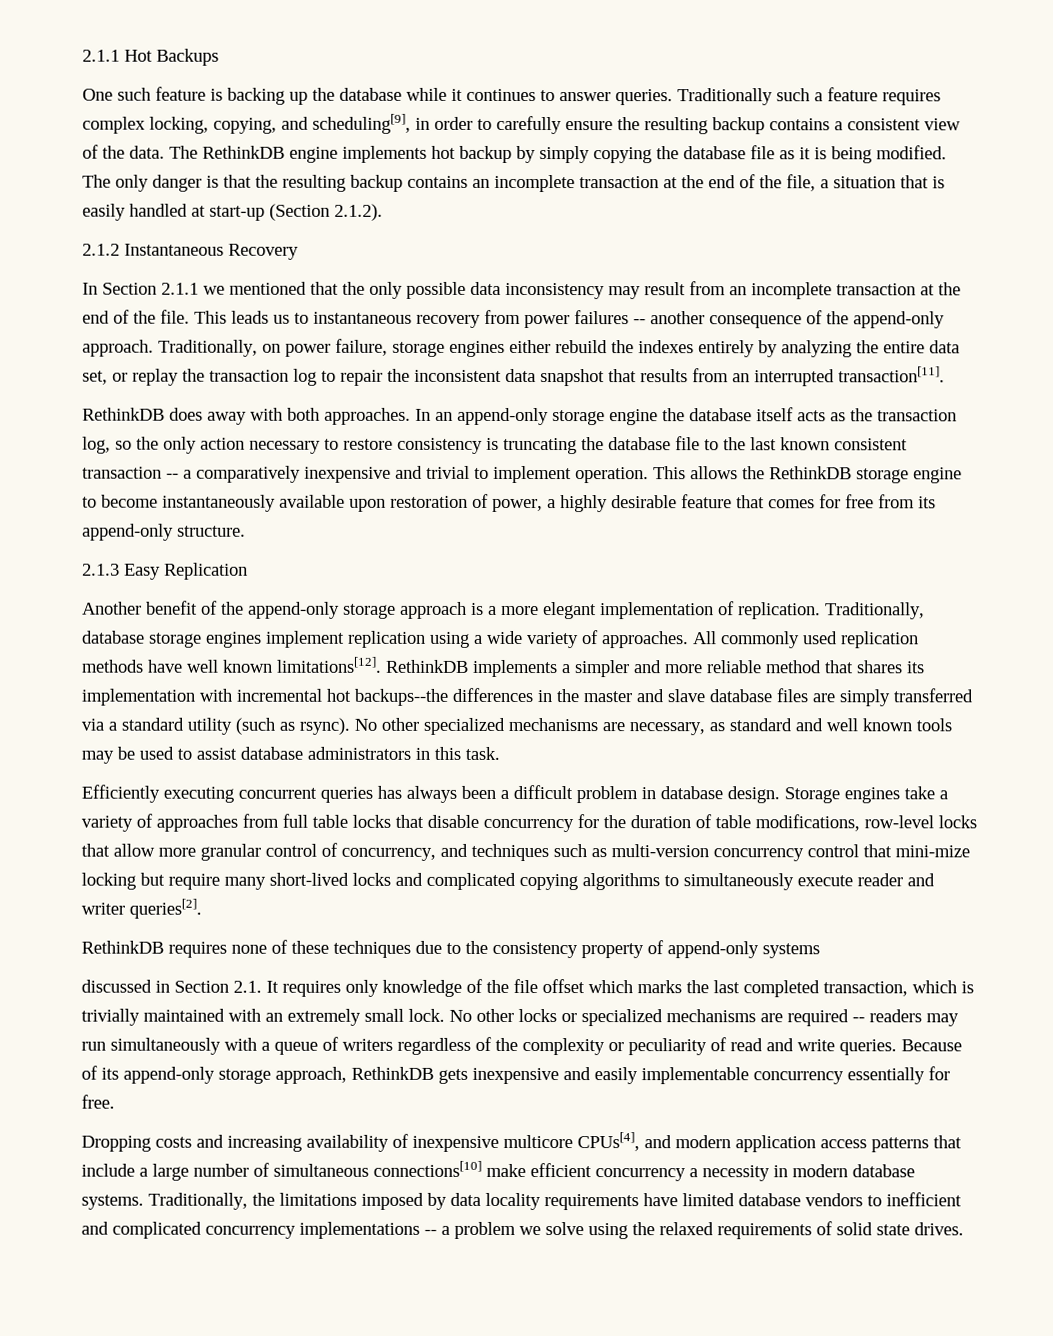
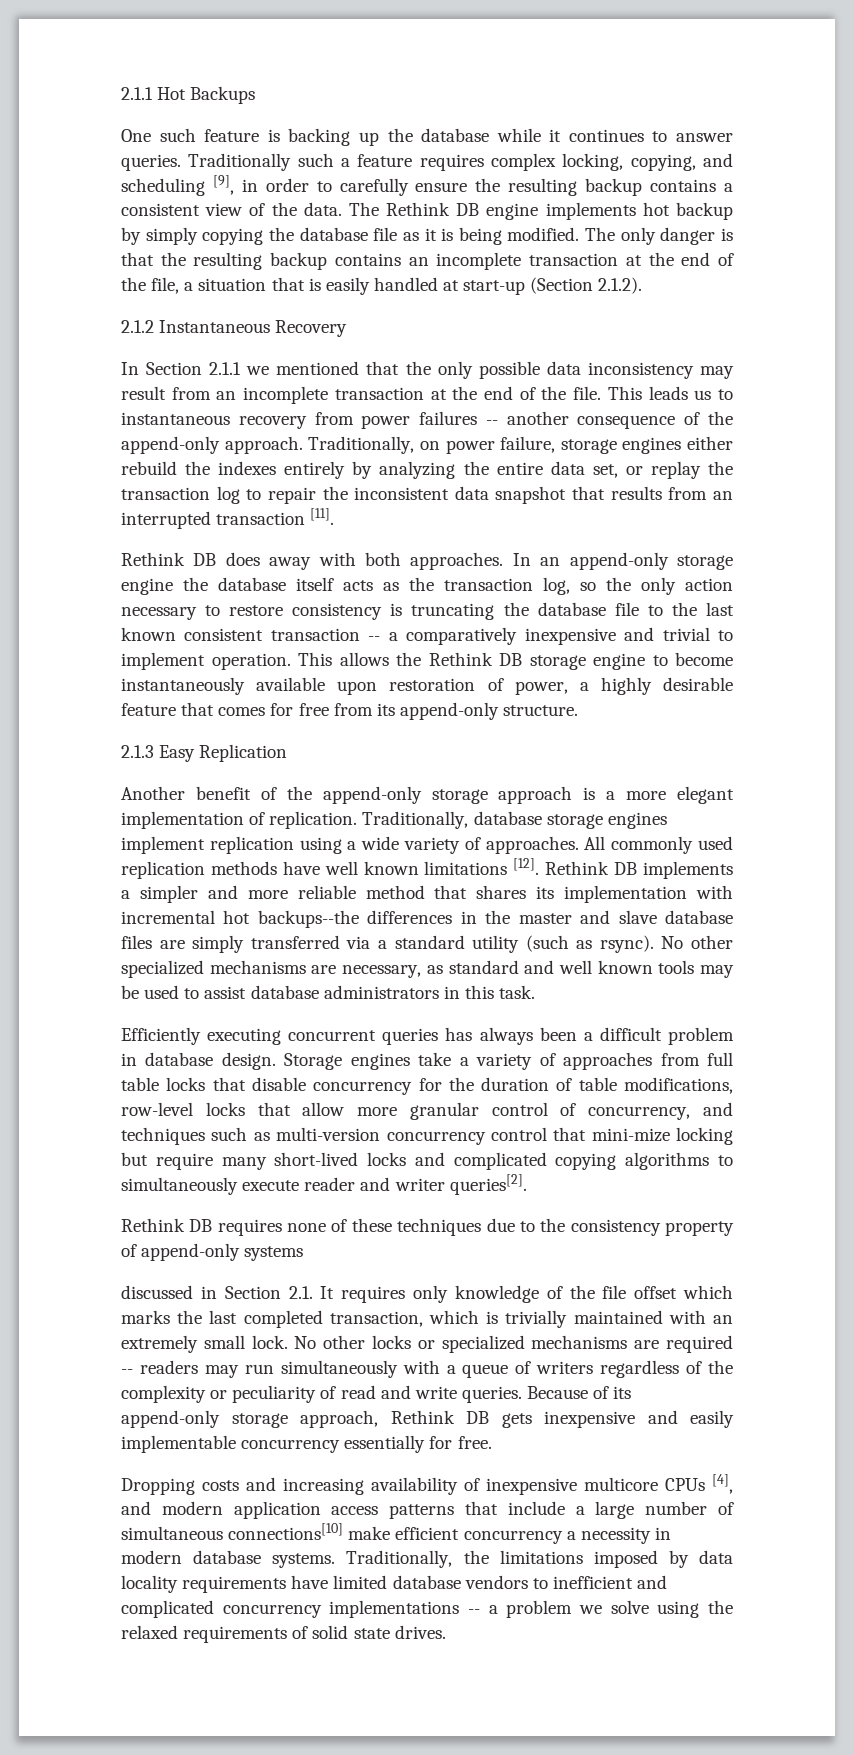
[312,113,411,134] scheduling[9], -> [121,175,234,196] scheduling [9],
[202,145,285,159] RethinkDB -> [386,202,480,216] Rethink DB
[838,366,945,383] [82,407,165,421] transaction[11]. // RethinkDB -> [216,508,335,525] [121,552,217,566] transaction [11]. // Rethink DB
[769,466,852,480] RethinkDB -> [428,652,522,666] Rethink DB
[276,656,469,673] limitations[12]. RethinkDB -> [424,858,638,875] limitations [12]. Rethink DB
[81,940,164,954] RethinkDB -> [121,1218,213,1232] Rethink DB
[351,1066,434,1080] RethinkDB -> [390,1410,489,1424] Rethink DB
[577,1132,640,1152] CPUs[4], -> [665,1474,733,1494] CPUs [4],

